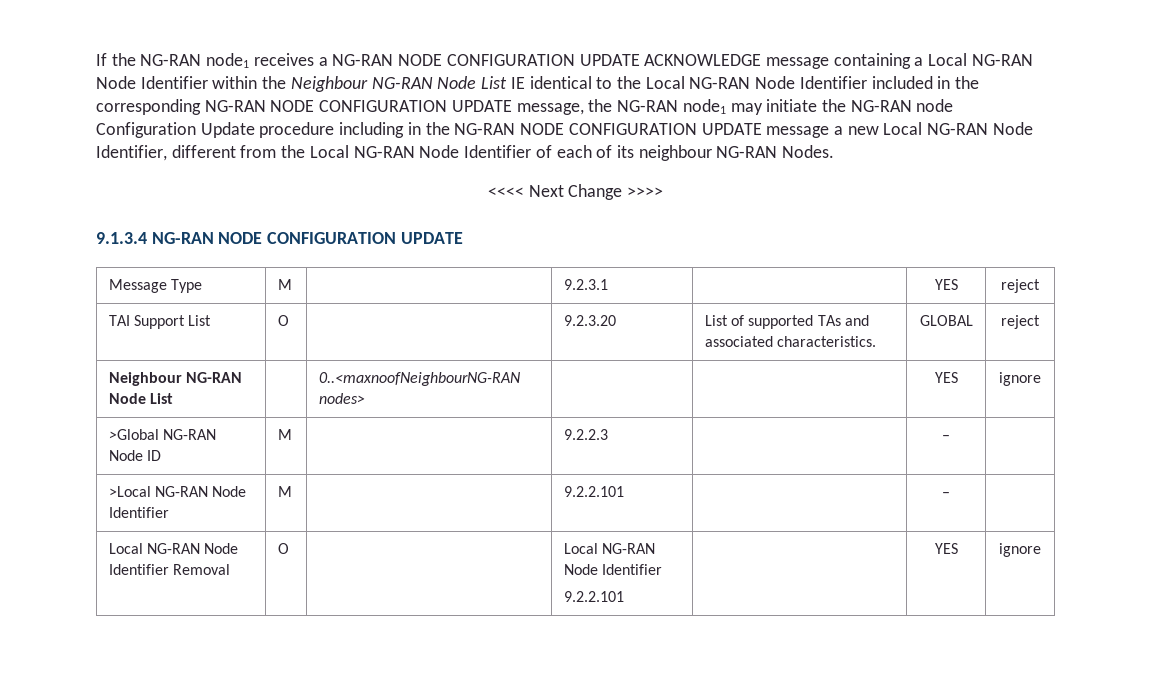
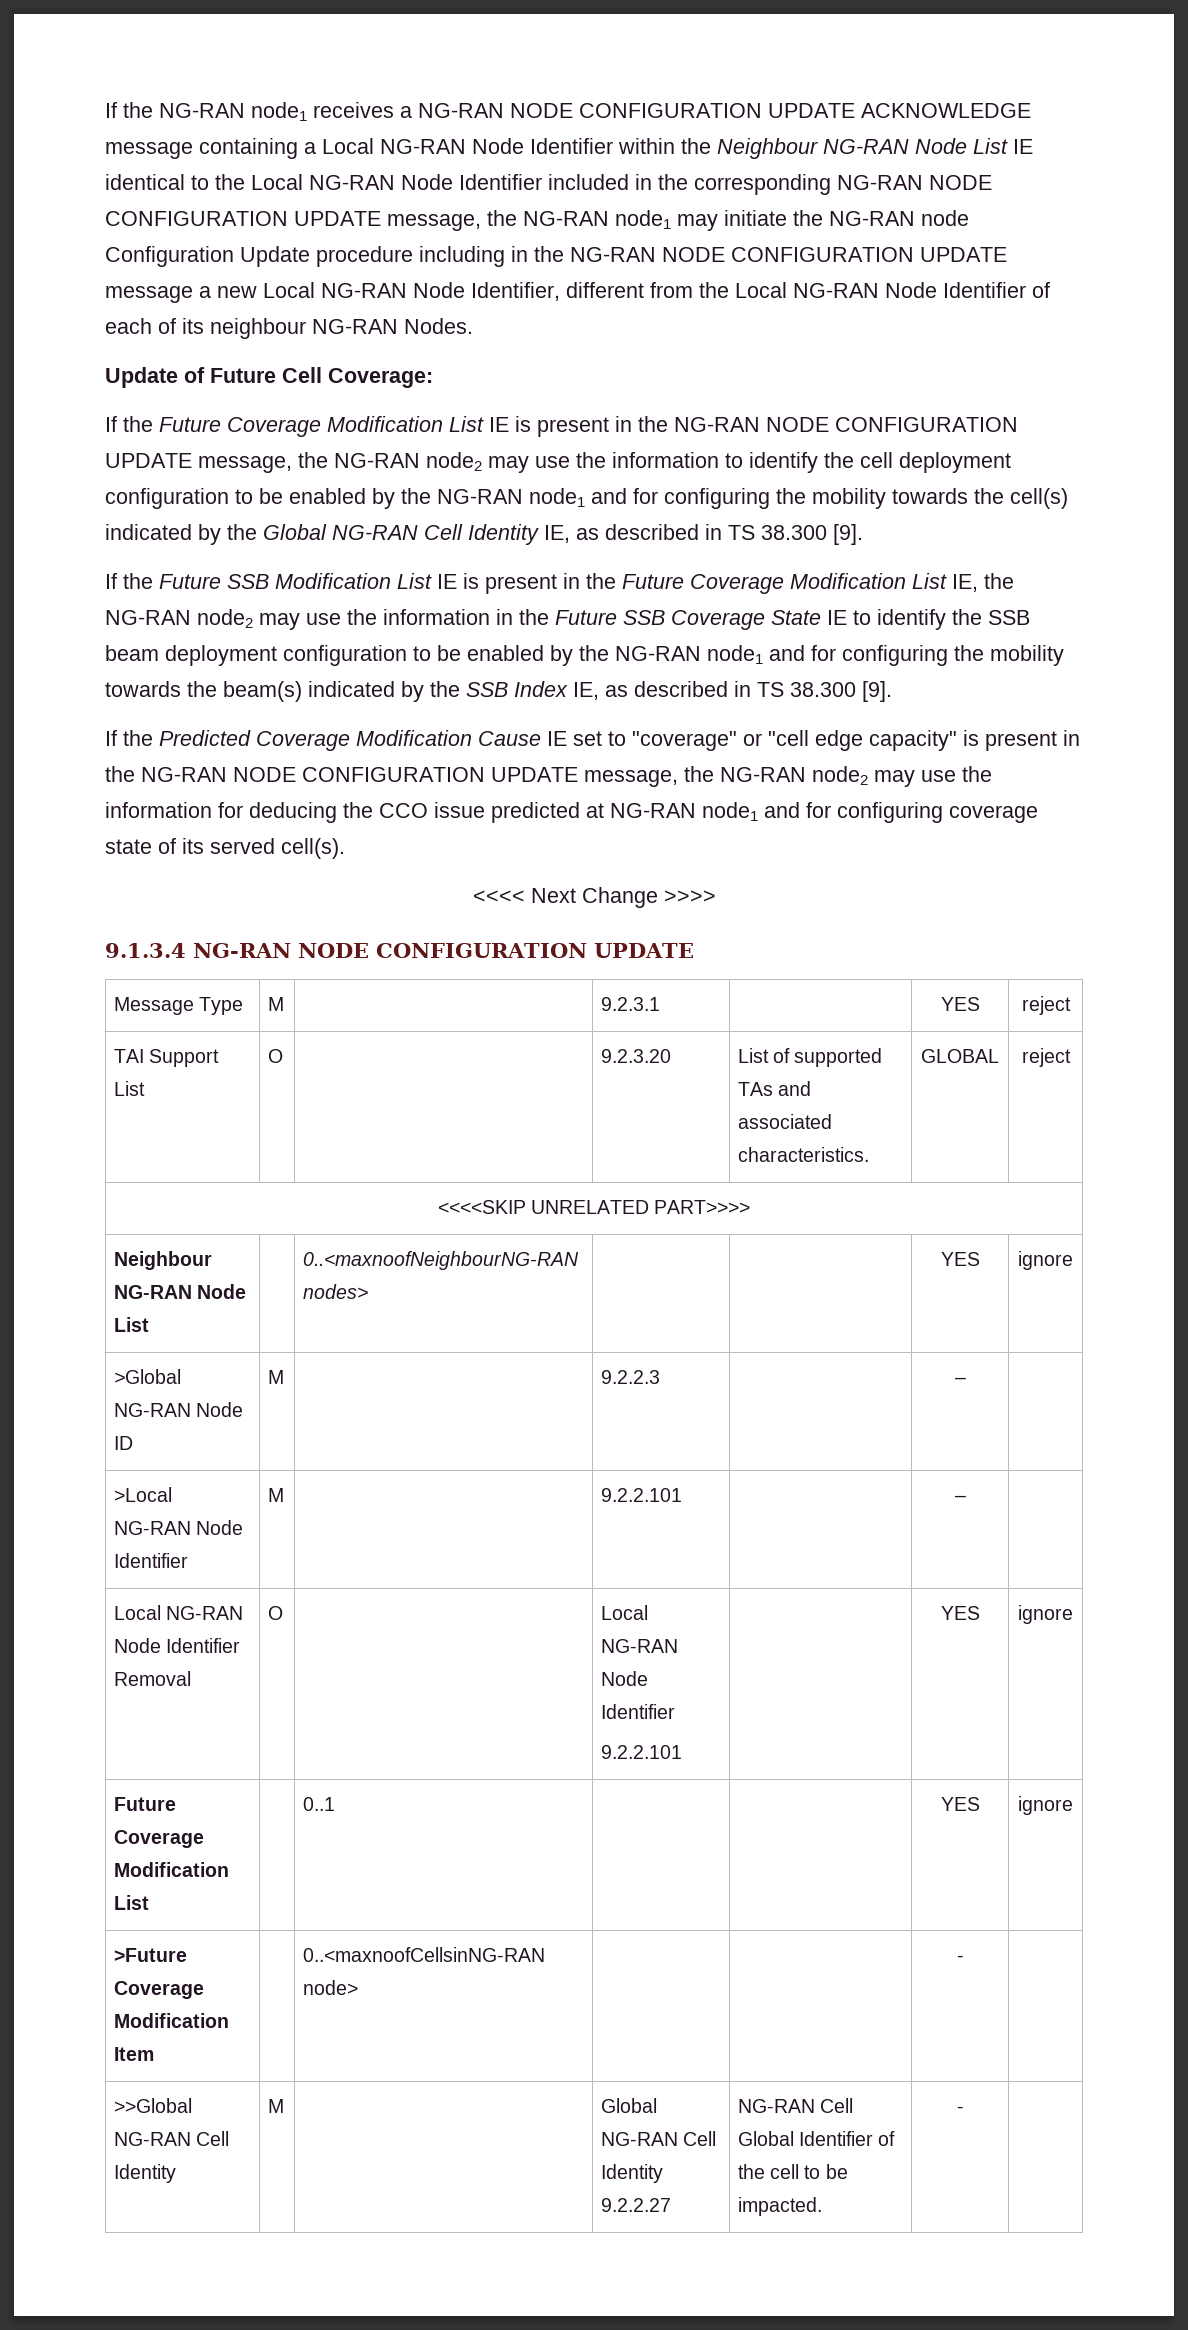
(835, 151) none -> [105,367,433,388] [105,416,1018,437] [105,452,1011,473] [105,488,1068,509] [105,524,863,545] [105,573,1014,594] [105,609,1030,630] [105,645,1064,666] [105,681,892,702] [105,730,1080,751] [105,766,992,787] [105,802,1038,823] [105,838,345,859] // Update of Future Cell Coverage: // If the Future Coverage Modification List IE is present in the NG-RAN NODE CONFIGURATION UPDATE message, the NG-RAN node2 may use the information to identify the cell deployment configuration to be enabled by the NG-RAN node1 and for configuring the mobility towards the cell(s) indicated by the Global NG-RAN Cell Identity IE, as described in TS 38.300 [9]. // If the Future SSB Modification List IE is present in the Future Coverage Modification List IE, the NG-RAN node2 may use the information in the Future SSB Coverage State IE to identify the SSB beam deployment configuration to be enabled by the NG-RAN node1 and for configuring the mobility towards the beam(s) indicated by the SSB Index IE, as described in TS 38.300 [9]. // If the Predicted Coverage Modification Cause IE set to "coverage" or "cell edge capacity" is present in the NG-RAN NODE CONFIGURATION UPDATE message, the NG-RAN node2 may use the information for deducing the CCO issue predicted at NG-RAN node1 and for configuring coverage state of its served cell(s).
(1040, 322) none -> [437,1200,751,1214] // <<<<SKIP UNRELATED PART>>>>
(1041, 550) none -> [113,1797,176,1811] [113,1830,204,1848] [113,1862,229,1877] [113,1895,149,1910] [302,1797,335,1811] [940,1797,980,1811] [1018,1796,1073,1815] [113,1948,187,1962] [113,1981,204,1999] [113,2013,229,2028] [113,2047,154,2061] [302,1947,545,1962] [302,1980,358,1995] [956,1955,964,1962] [113,2098,192,2113] [113,2131,230,2146] [113,2164,176,2183] [267,2099,284,2113] [600,2098,657,2113] [600,2131,717,2146] [600,2164,663,2183] [600,2198,671,2212] [737,2098,854,2113] [737,2131,896,2146] [737,2164,848,2179] [737,2197,822,2216] [956,2106,964,2113] // Future Coverage Modification List | | 0..1 | | | YES | ignore // >Future Coverage Modification Item | | 0..<maxnoofCellsinNG-RAN node> | | | - | // >>Global NG-RAN Cell Identity | M | | Global NG-RAN Cell Identity 9.2.2.27 | NG-RAN Cell Global Identifier of the cell to be impacted. | - |

